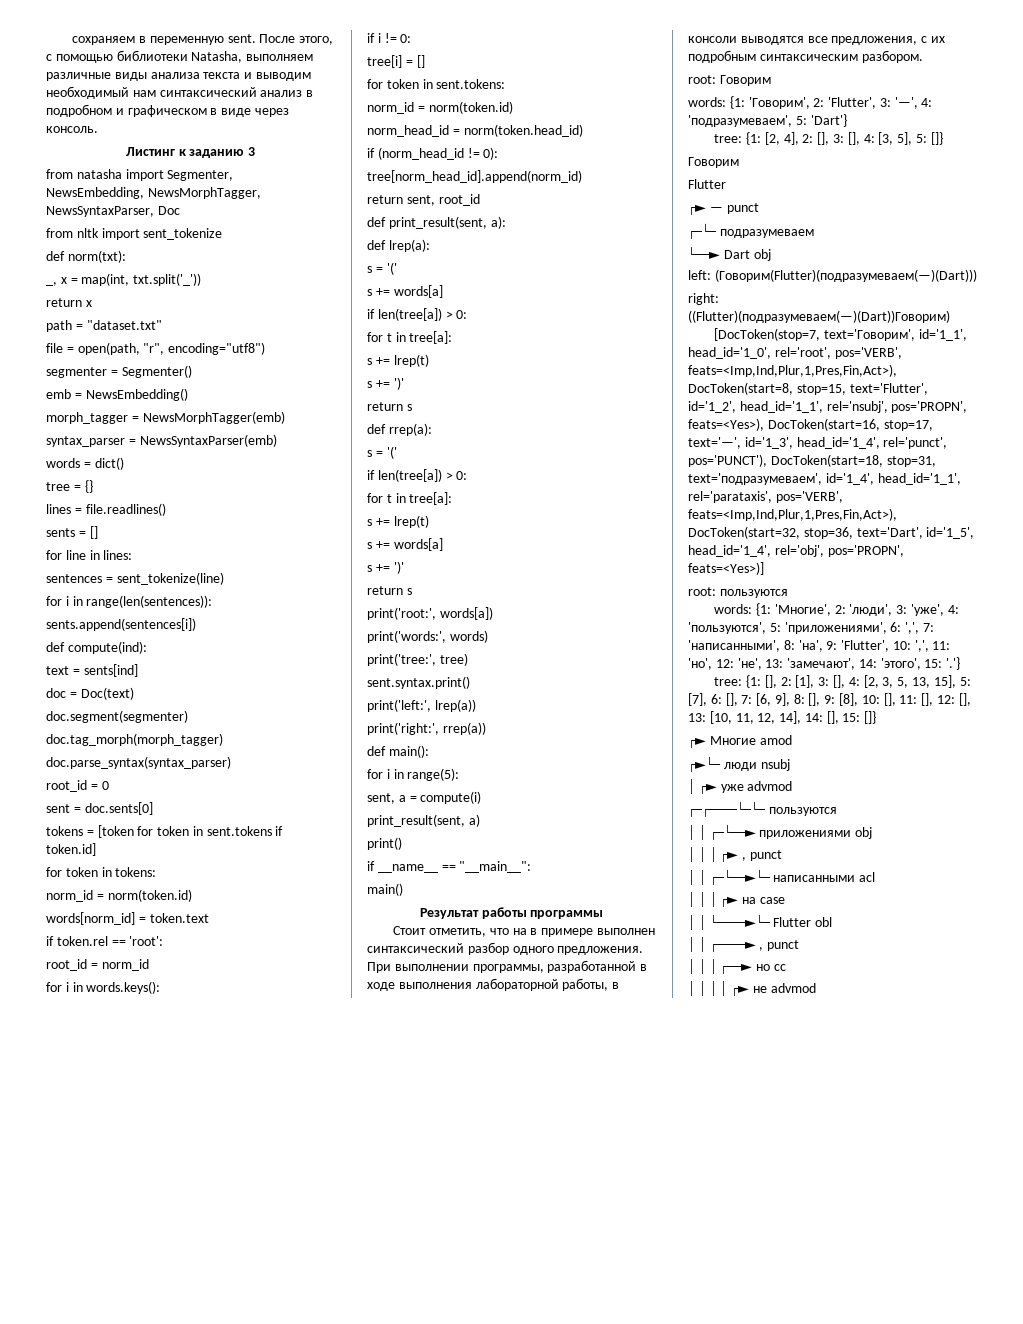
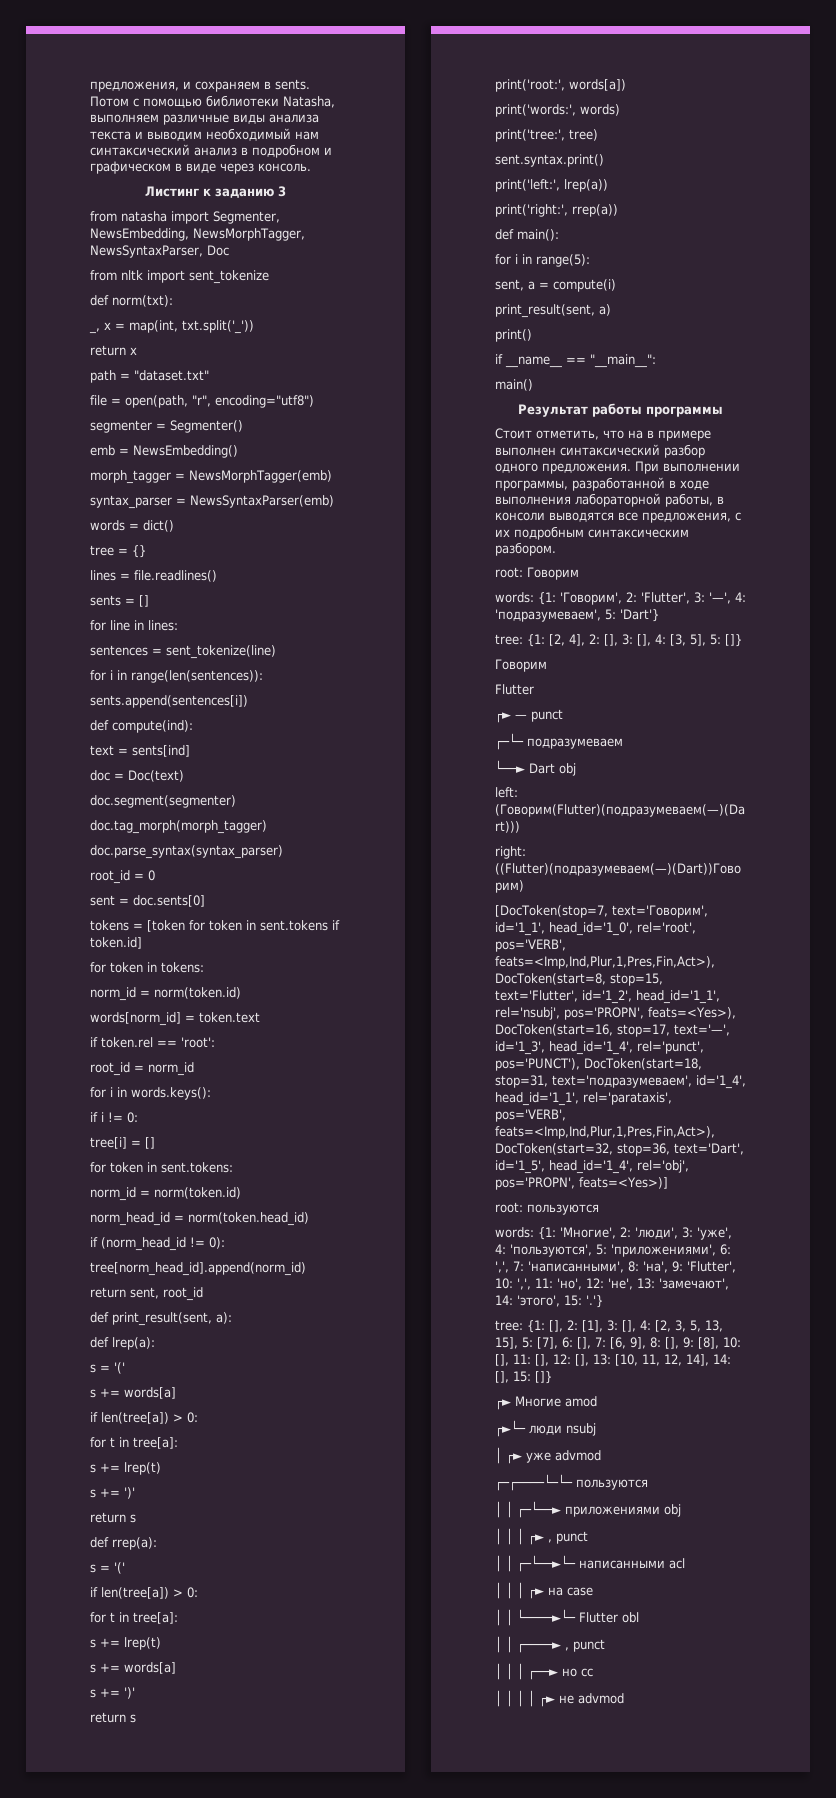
[72,34,334,45] сохраняем в переменную sent. После этого, -> [90,79,310,92] [90,96,129,107] предложения, и сохраняем в sents. Потом

